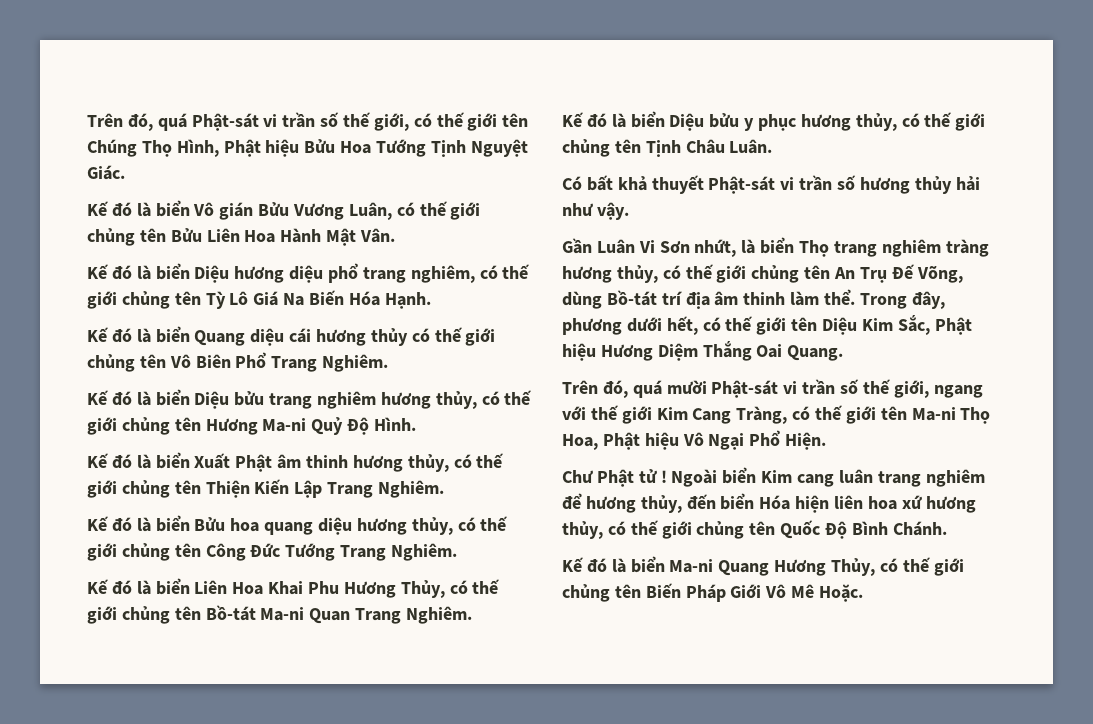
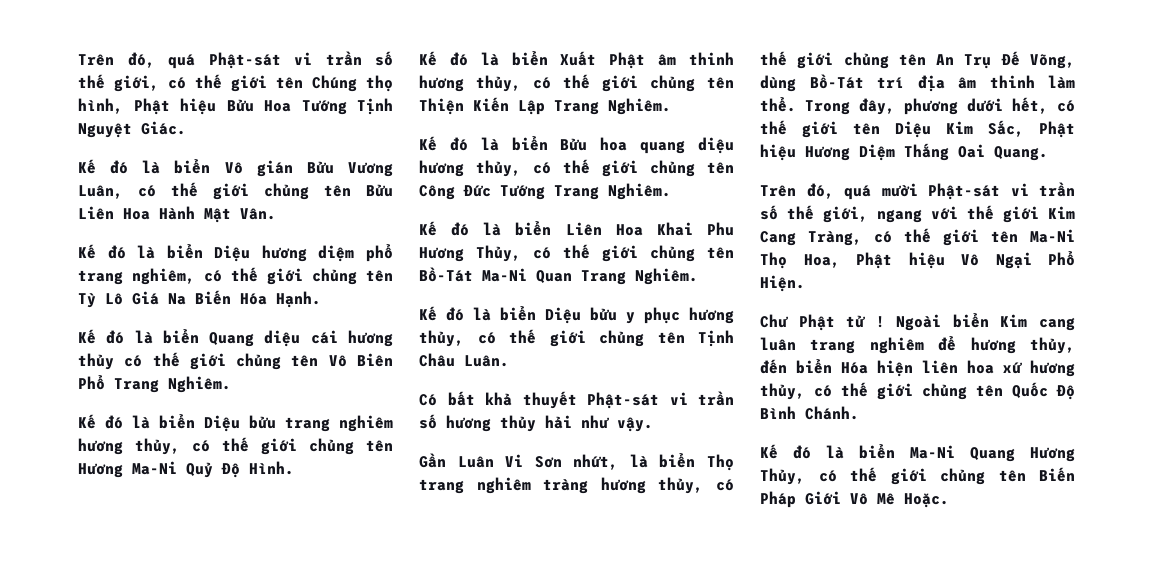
[141,139,219,157] Thọ Hình, -> [366,75,393,92] [78,98,123,114] thọ hình,
[289,265,324,283] diệu -> [318,245,355,262] diệm
[262,418,307,432] Ma-ni -> [132,461,177,475] Ma-Ni
[205,605,305,621] Bồ-tát Ma-ni -> [419,267,527,282] Bồ-Tát Ma-Ni
[606,290,657,306] Bồ-tát -> [809,74,864,89] Bồ-Tát
[911,407,956,421] Ma-ni -> [1030,229,1075,243] Ma-Ni
[669,559,714,573] Ma-ni -> [910,445,955,459] Ma-Ni

